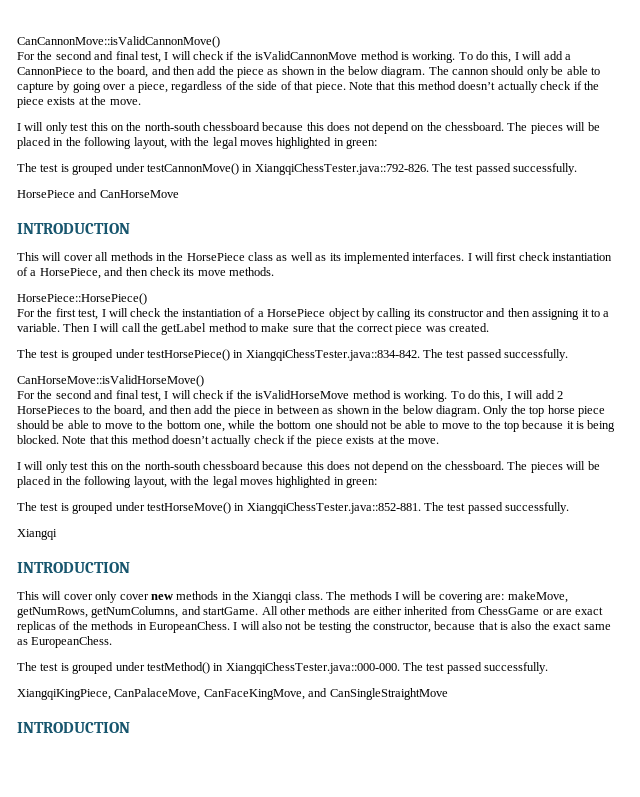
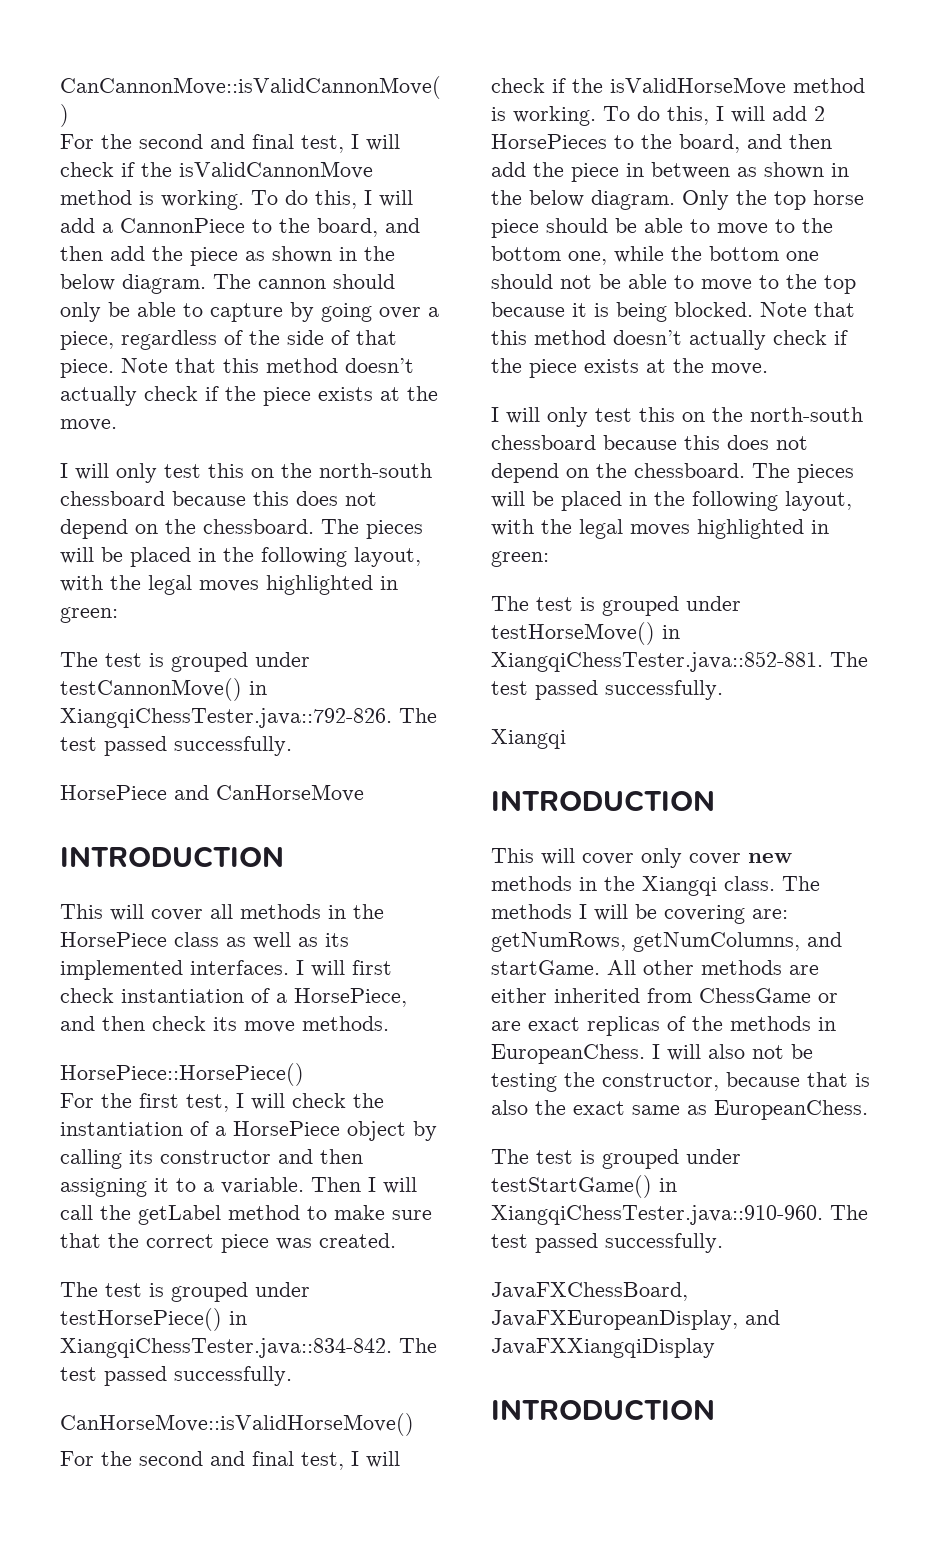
[507,591,568,603] makeMove, -> (788, 914) none
[146,662,549,674] [17,688,448,700] testMethod() in XiangqiChessTester.java::000-000. The test passed successfully. // XiangqiKingPiece, CanPalaceMove, CanFaceKingMove, and CanSingleStraightMove -> [491,1175,677,1198] [491,1205,868,1225] [491,1233,723,1253] [491,1282,688,1301] [491,1310,780,1330] [491,1338,715,1358] testStartGame() in XiangqiChessTester.java::910-960. The test passed successfully. // JavaFXChessBoard, JavaFXEuropeanDisplay, and JavaFXXiangqiDisplay

